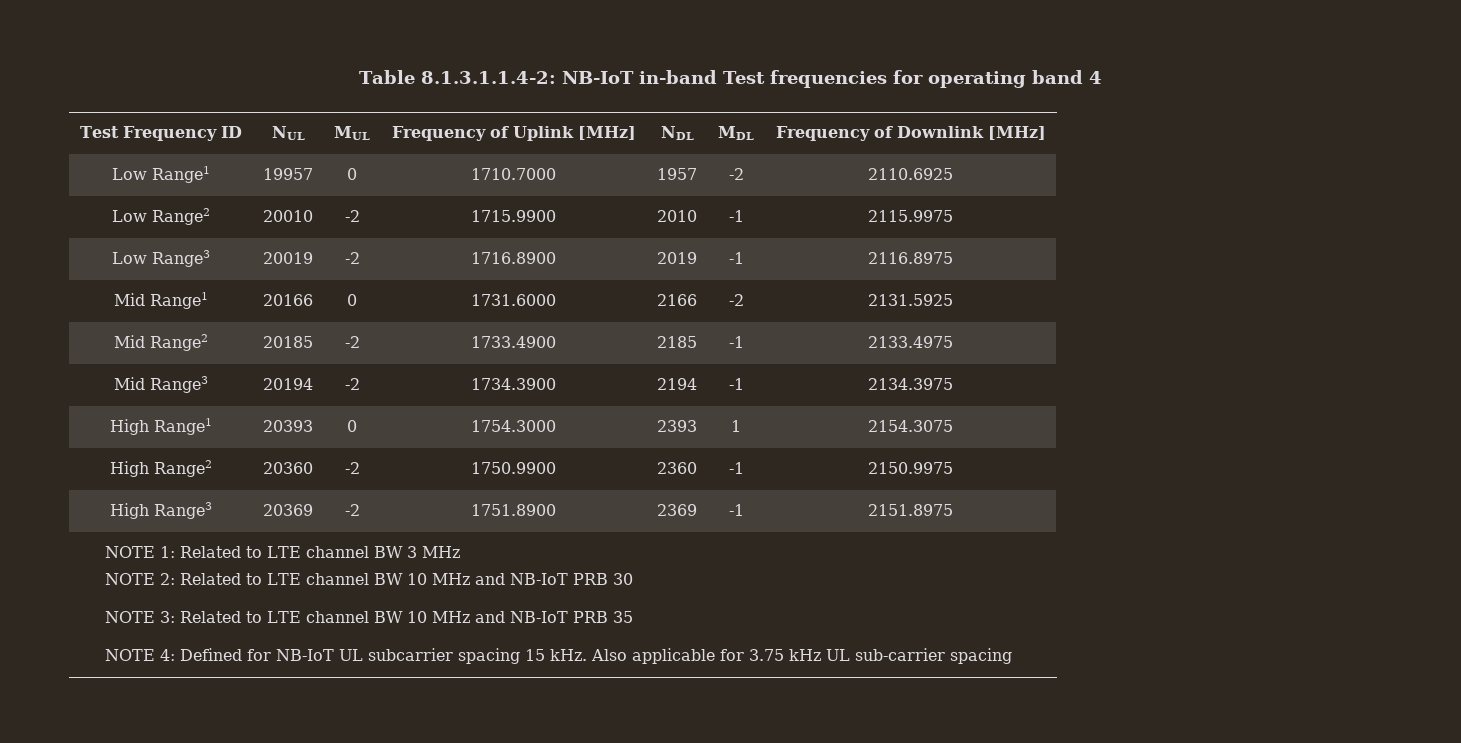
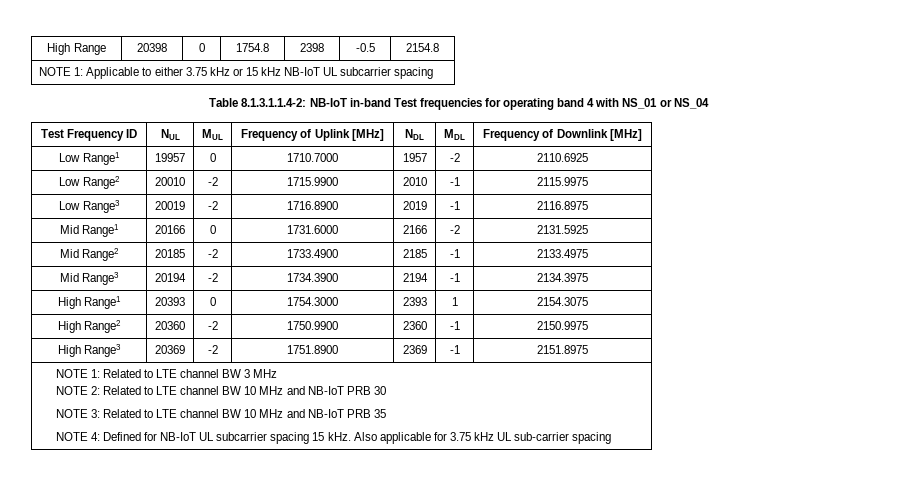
(358, 77) none -> [47,43,106,55] [137,43,167,52] [198,43,205,52] [235,43,269,52] [300,43,324,52] [355,43,375,52] [406,43,439,52] [39,67,434,79] High Range | 20398 | 0 | 1754.8 | 2398 | -0.5 | 2154.8 // NOTE 1: Applicable to either 3.75 kHz or 15 kHz NB-IoT UL subcarrier spacing //
(1103, 77) none -> [595,98,709,109] with NS_01 or NS_04

